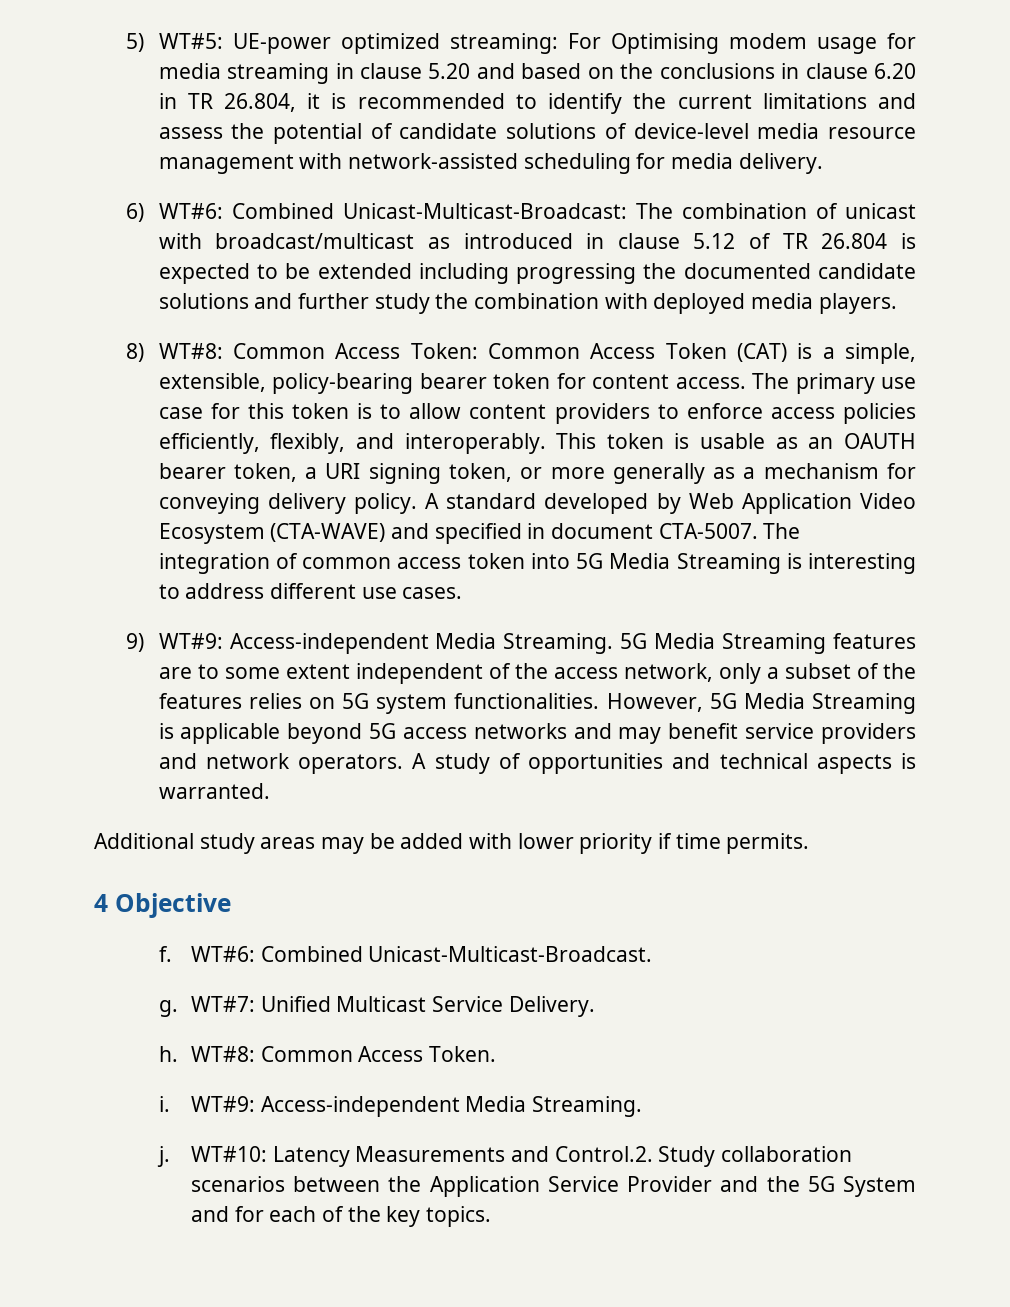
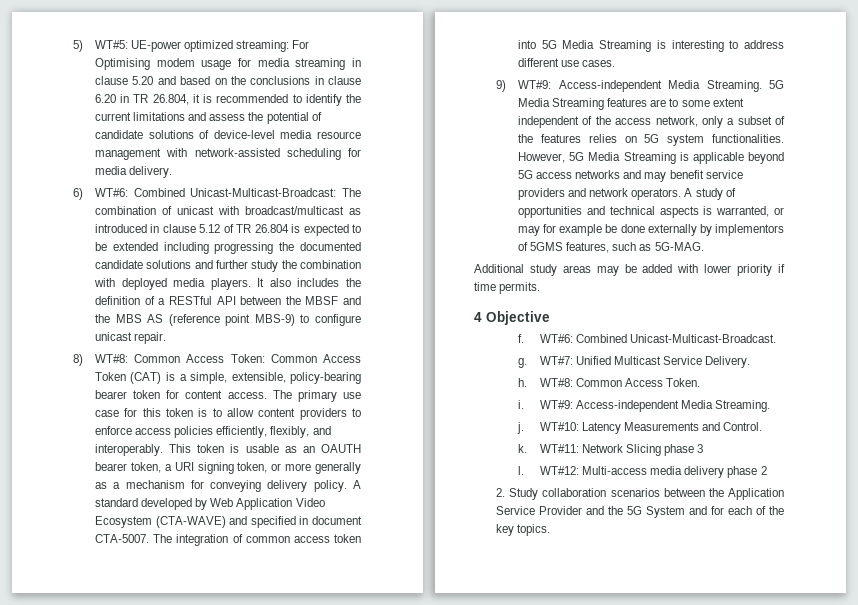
(897, 303) none -> [257,278,361,287] [94,296,362,305] [94,314,361,326] [94,332,167,344] It also includes the definition of a RESTful API between the MBSF and the MBS AS (reference point MBS-9) to configure unicast repair.
[158,783,270,799] warranted. -> [716,206,784,217] [517,224,784,236] [517,242,704,253] warranted, or may for example be done externally by implementors of 5GMS features, such as 5G-MAG.
[554,1146,653,1162] Control.2. -> [723,422,763,431] [517,444,704,456] [517,466,767,478] [495,488,505,497] Control. // k. WT#11: Network Slicing phase 3 // l. WT#12: Multi-access media delivery phase 2 // 2.

